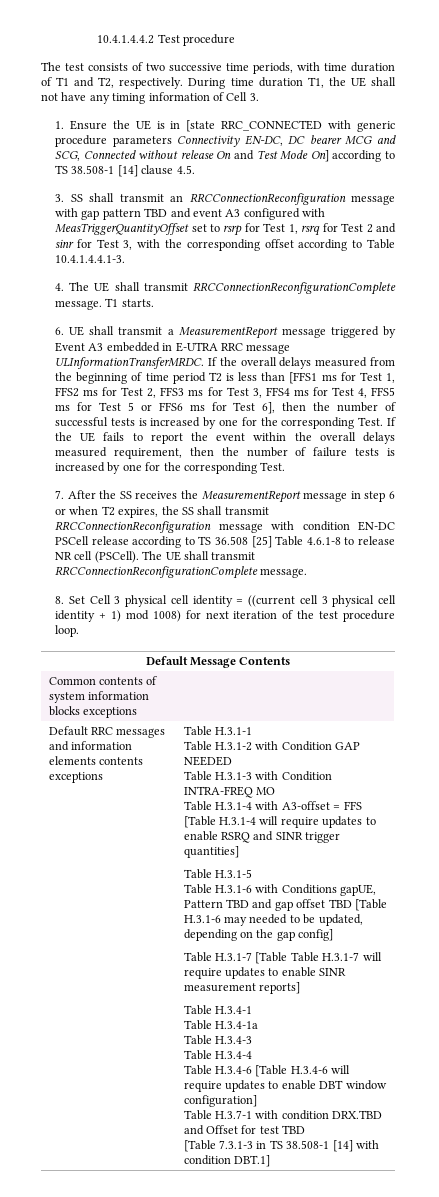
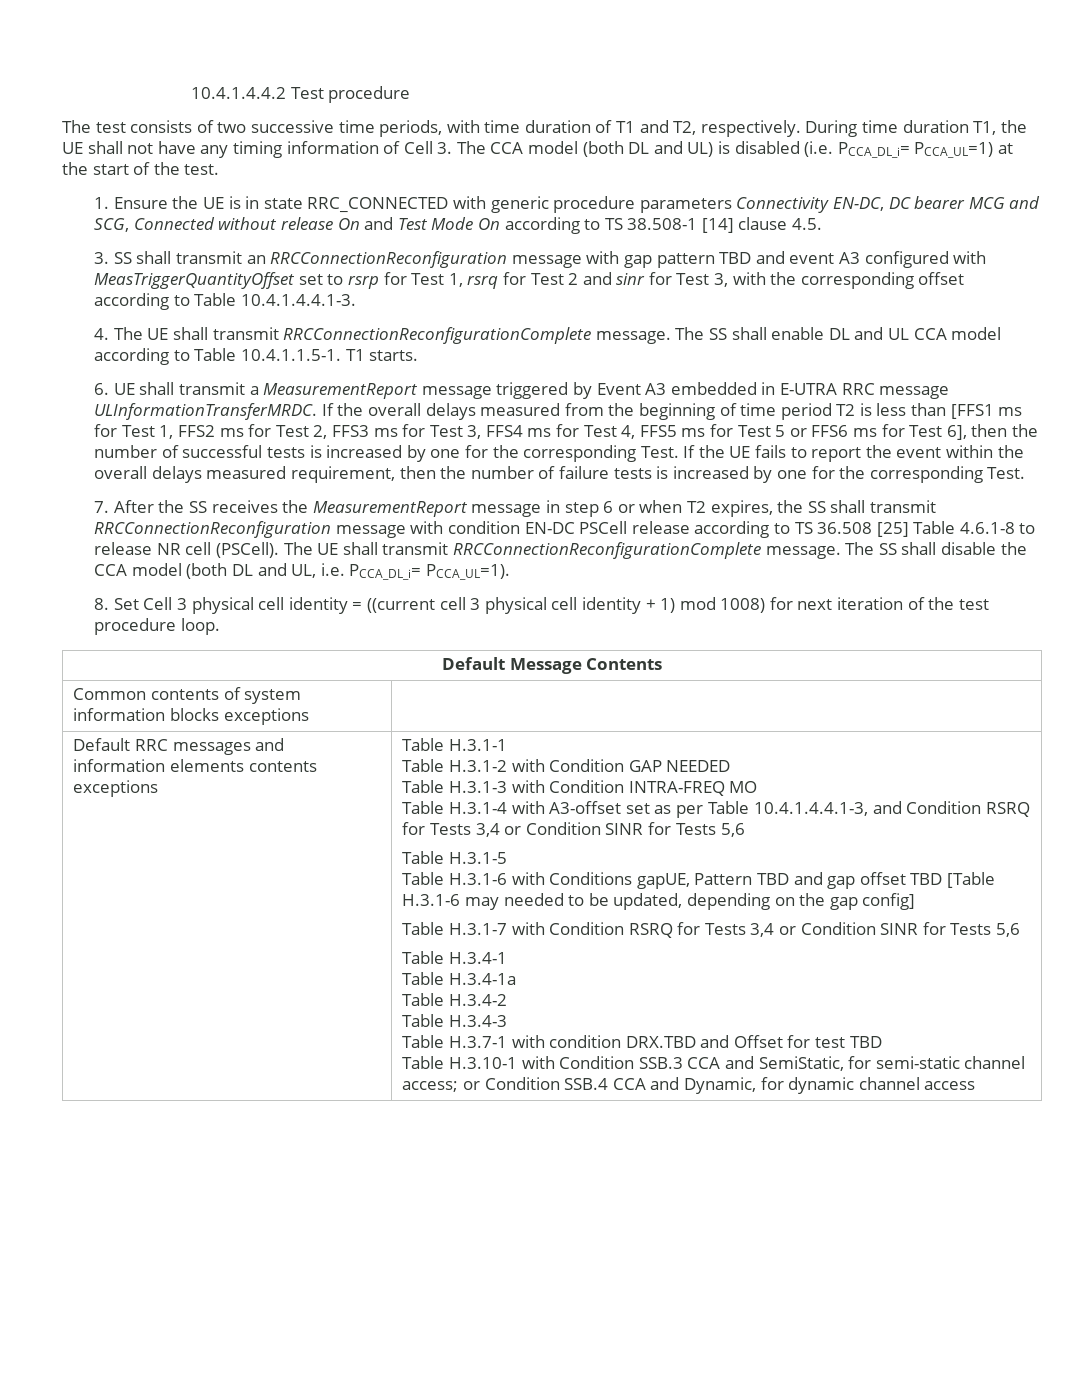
(259, 97) none -> [456,141,1013,158] [62,162,220,175] The CCA model (both DL and UL) is disabled (i.e. PCCA_DL_i= PCCA_UL=1) at the start of the test.
[186,120,216,132] [state -> [263,198,303,209] state
[310,150,329,162] On] -> [477,218,500,230] On
(103, 305) none -> [675,327,1002,340] [94,348,342,365] The SS shall enable DL and UL CCA model according to Table 10.4.1.1.5-1.
(308, 573) none -> [845,542,1027,555] [94,563,510,580] The SS shall disable the CCA model (both DL and UL, i.e. PCCA_DL_i= PCCA_UL=1).
[333,801,362,810] [183,816,376,828] [183,831,341,843] [183,846,239,858] = FFS [Table H.3.1-4 will require updates to enable RSRQ and SINR trigger quantities] -> [625,801,1030,818] [402,822,746,837] set as per Table 10.4.1.4.4.1-3, and Condition RSRQ for Tests 3,4 or Condition SINR for Tests 5,6
[255,952,382,964] [183,967,347,979] [183,982,301,994] [Table Table H.3.1-7 will require updates to enable SINR measurement reports] -> [511,922,1021,938] with Condition RSRQ for Tests 3,4 or Condition SINR for Tests 5,6
[215,1036,253,1044] [183,1050,253,1060] [183,1065,351,1077] [183,1080,387,1092] [183,1095,257,1107] H.3.4-3 // Table H.3.4-4 // Table H.3.4-6 [Table H.3.4-6 will require updates to enable DBT window configuration] -> [448,994,507,1006] [402,1014,507,1027] H.3.4-2 // Table H.3.4-3
[183,1140,379,1152] [183,1155,271,1167] [Table 7.3.1-3 in TS 38.508-1 [14] with condition DBT.1] -> [402,1056,1026,1071] [402,1077,976,1094] Table H.3.10-1 with Condition SSB.3 CCA and SemiStatic, for semi-static channel access; or Condition SSB.4 CCA and Dynamic, for dynamic channel access

